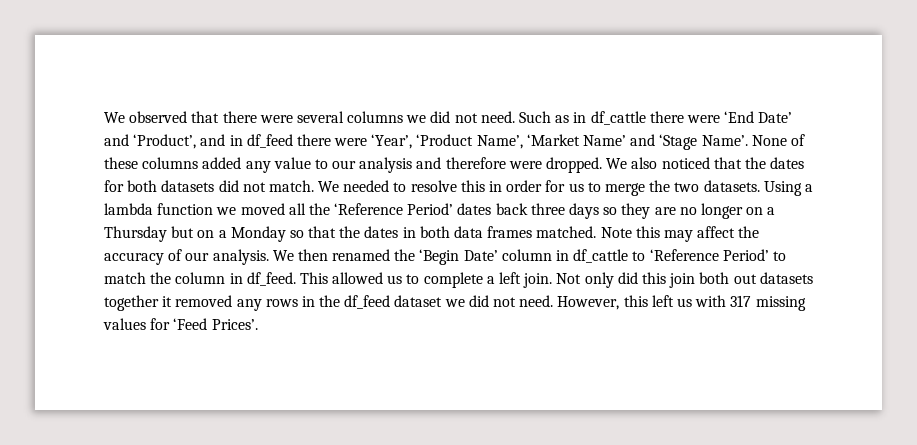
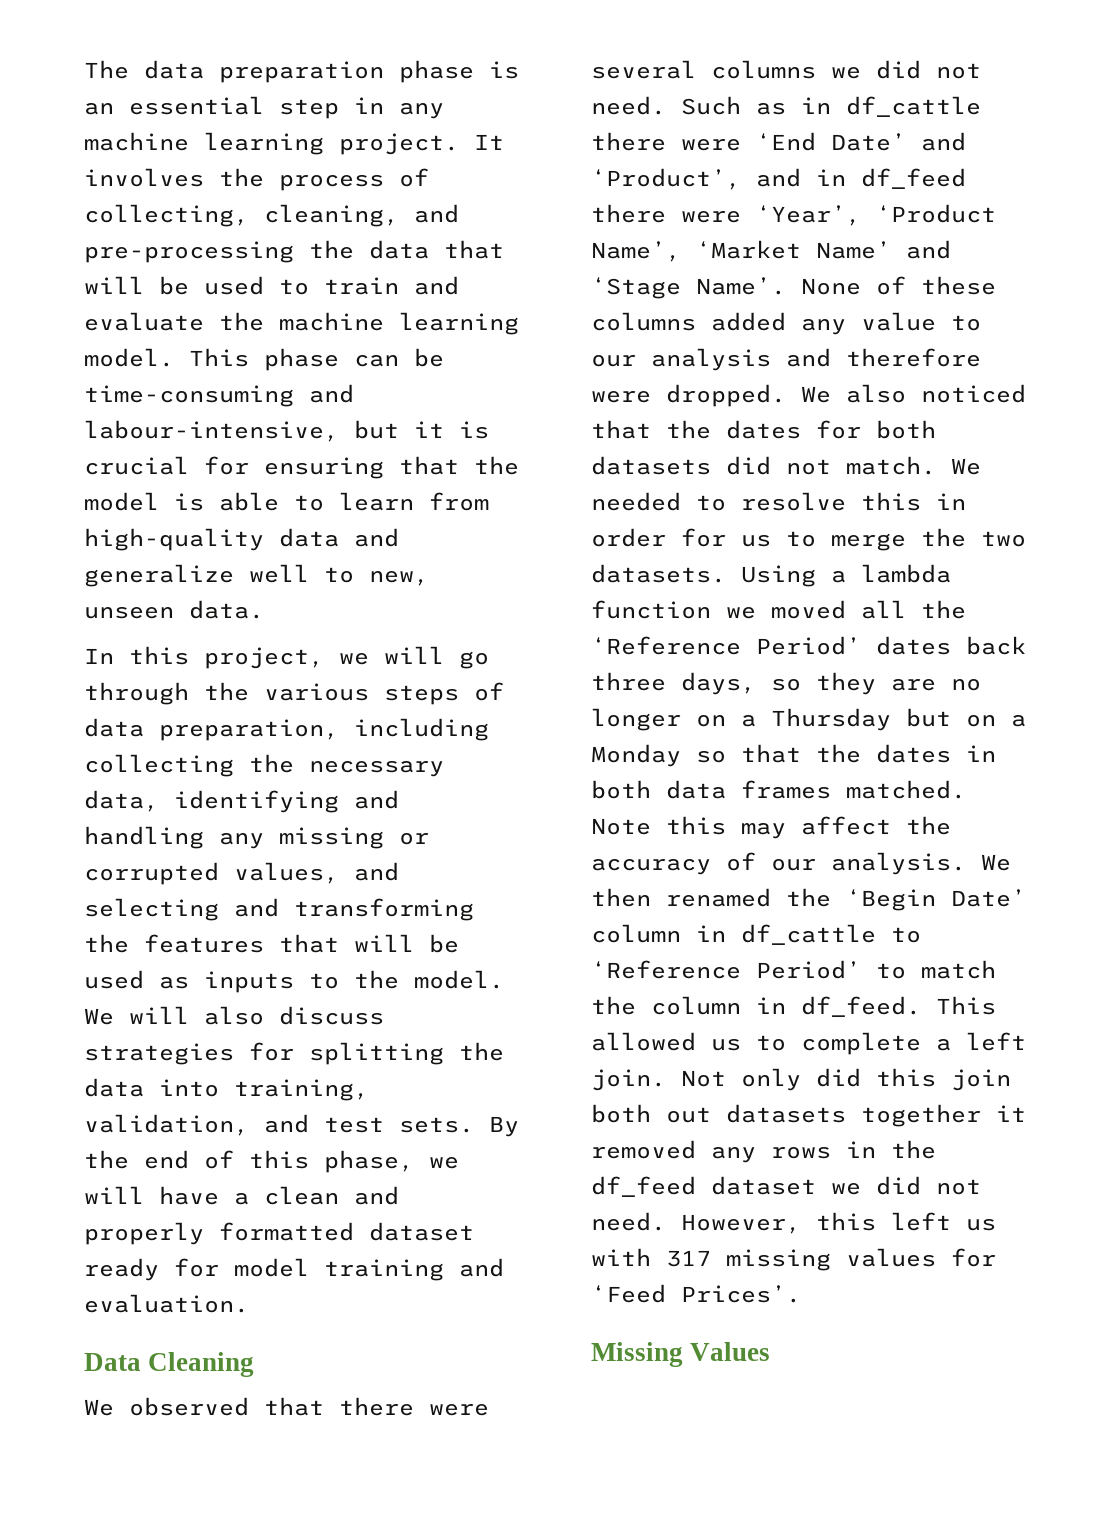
(104, 117) none -> [84,60,519,83] [84,96,444,119] [84,132,504,155] [84,168,429,191] [84,204,459,227] [84,240,504,263] [84,276,459,295] [84,312,519,335] [84,348,444,371] [84,384,354,407] [84,420,489,442] [84,456,519,479] [84,492,489,511] [84,528,399,551] [84,564,429,587] [84,600,264,619] [84,646,489,669] [84,682,504,705] [84,718,489,741] [84,754,444,777] [84,790,399,813] [84,826,429,849] [84,862,399,885] [84,898,474,921] [84,934,459,953] [84,970,504,993] [84,1006,384,1025] [84,1042,504,1065] [84,1078,369,1101] [84,1114,519,1137] [84,1150,459,1173] [84,1186,399,1205] [84,1222,474,1245] [84,1258,504,1281] [84,1294,249,1313] [84,1352,255,1377] The data preparation phase is an essential step in any machine learning project. It involves the process of collecting, cleaning, and pre-processing the data that will be used to train and evaluate the machine learning model. This phase can be time-consuming and labour-intensive, but it is crucial for ensuring that the model is able to learn from high-quality data and generalize well to new, unseen data. // In this project, we will go through the various steps of data preparation, including collecting the necessary data, identifying and handling any missing or corrupted values, and selecting and transforming the features that will be used as inputs to the model. We will also discuss strategies for splitting the data into training, validation, and test sets. By the end of this phase, we will have a clean and properly formatted dataset ready for model training and evaluation. // Data Cleaning //
[569,203,600,219] days -> [681,672,756,695] days,
(258, 324) none -> [591,1342,771,1367] // Missing Values

